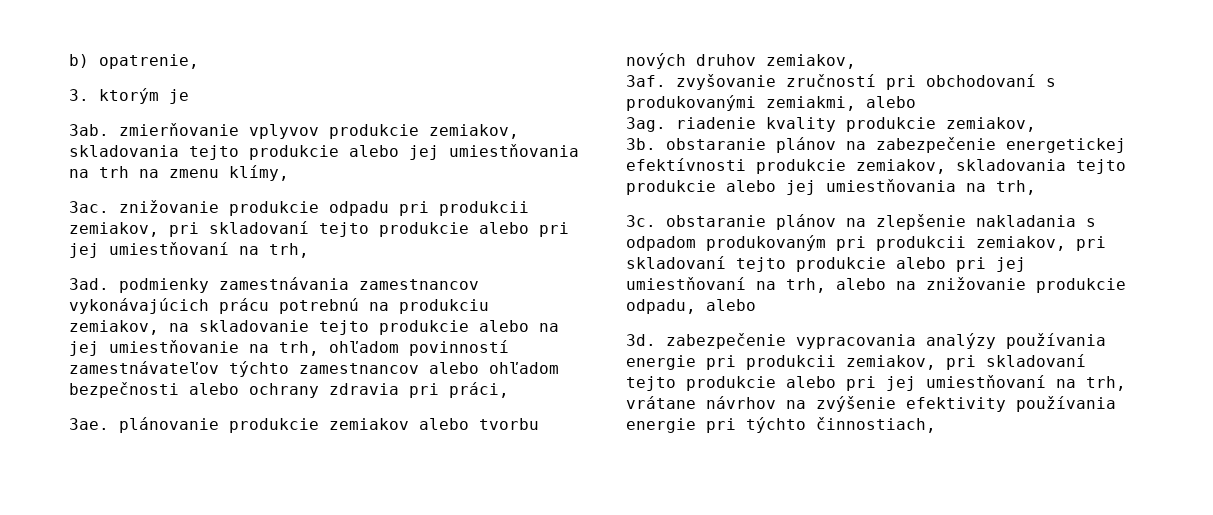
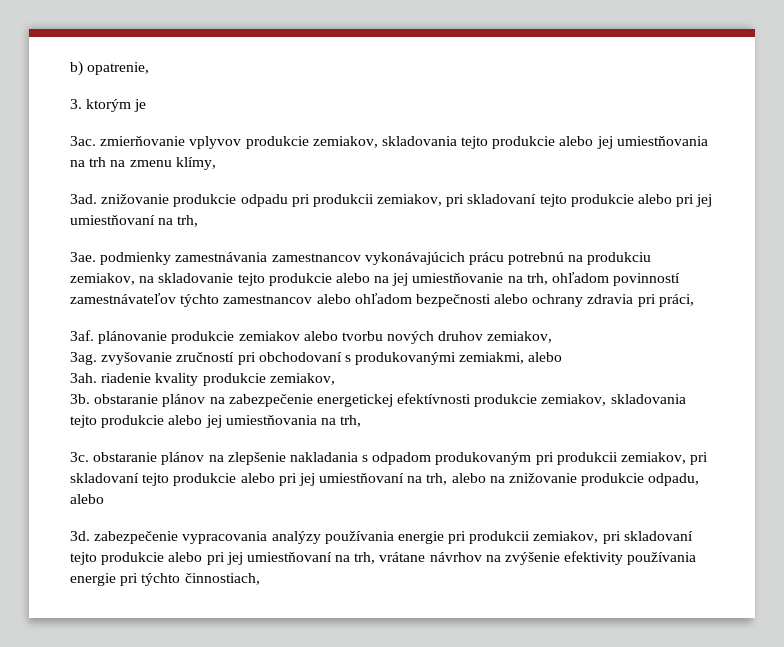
[69,124,109,136] 3ab. -> [70,136,96,146] 3ac.
[69,201,109,213] 3ac. -> [70,194,97,204] 3ad.
[69,278,109,290] 3ad. -> [70,252,96,262] 3ae.
[69,418,109,430] 3ae. -> [70,330,94,341] 3af.
[626,75,666,87] 3af. -> [70,352,97,365] 3ag.
[626,117,666,132] 3ag. -> [70,373,97,383] 3ah.

